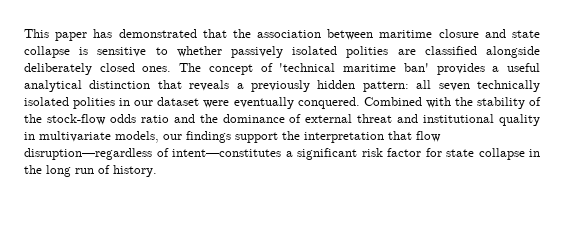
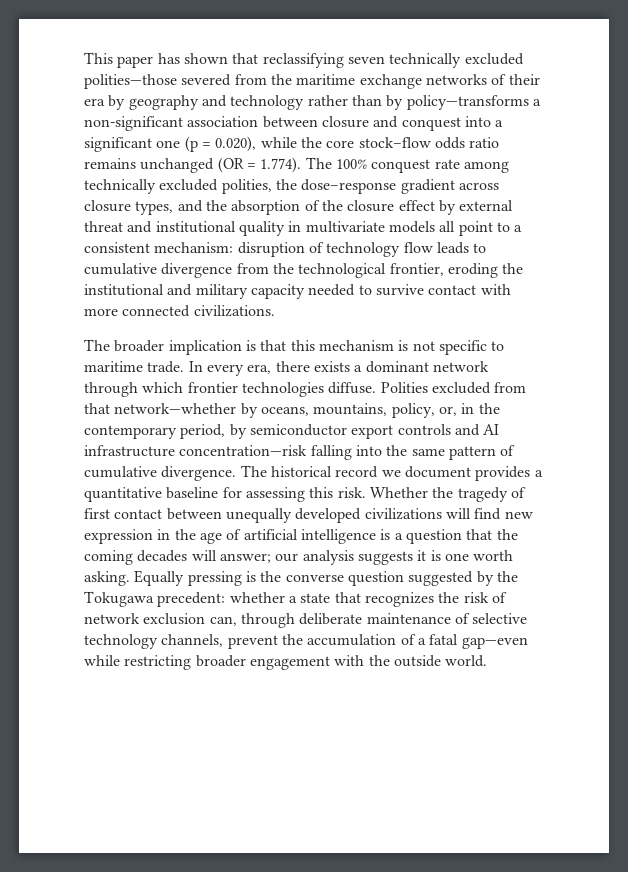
[118,29,251,38] demonstrated that the -> [183,53,524,68] [84,74,540,89] [84,95,541,110] [84,116,183,131] shown that reclassifying seven technically excluded polities—those severed from the maritime exchange networks of their era by geography and technology rather than by policy—transforms a non-significant
[379,30,433,38] maritime -> (318, 122) none
[512,30,540,38] [24,46,540,58] [24,63,540,75] [24,80,540,92] [24,97,541,109] [24,114,302,125] state collapse is sensitive to whether passively isolated polities are classified alongside deliberately closed ones. The concept of 'technical maritime ban' provides a useful analytical distinction that reveals a previously hidden pattern: all seven technically isolated polities in our dataset were eventually conquered. Combined with the stability of the stock-flow odds ratio and the dominance of -> [401,116,504,131] [84,136,500,152] [84,157,509,173] [84,179,499,194] [84,200,456,215] conquest into a significant one (p = 0.020), while the core stock–flow odds ratio remains unchanged (OR = 1.774). The 100% conquest rate among technically excluded polities, the dose–response gradient across closure types, and the absorption of the closure effect by
[115,131,441,143] [24,148,540,160] [24,165,157,177] models, our findings support the interpretation that flow disruption—regardless of intent—constitutes a significant risk factor for state collapse in the long run of history. -> [388,221,523,236] [84,242,487,257] [84,263,524,278] [84,284,511,299] [84,305,275,317] [84,339,505,355] [84,361,489,376] [84,382,527,397] [84,403,500,418] [84,424,500,439] [84,445,516,460] [84,465,543,481] [84,487,526,502] [84,508,533,523] [84,529,518,544] [84,550,514,565] [84,570,518,586] [84,591,507,607] [84,613,528,628] [84,634,528,649] [84,655,488,670] models all point to a consistent mechanism: disruption of technology flow leads to cumulative divergence from the technological frontier, eroding the institutional and military capacity needed to survive contact with more connected civilizations. // The broader implication is that this mechanism is not specific to maritime trade. In every era, there exists a dominant network through which frontier technologies diffuse. Polities excluded from that network—whether by oceans, mountains, policy, or, in the contemporary period, by semiconductor export controls and AI infrastructure concentration—risk falling into the same pattern of cumulative divergence. The historical record we document provides a quantitative baseline for assessing this risk. Whether the tragedy of first contact between unequally developed civilizations will find new expression in the age of artificial intelligence is a question that the coming decades will answer; our analysis suggests it is one worth asking. Equally pressing is the converse question suggested by the Tokugawa precedent: whether a state that recognizes the risk of network exclusion can, through deliberate maintenance of selective technology channels, prevent the accumulation of a fatal gap—even while restricting broader engagement with the outside world.

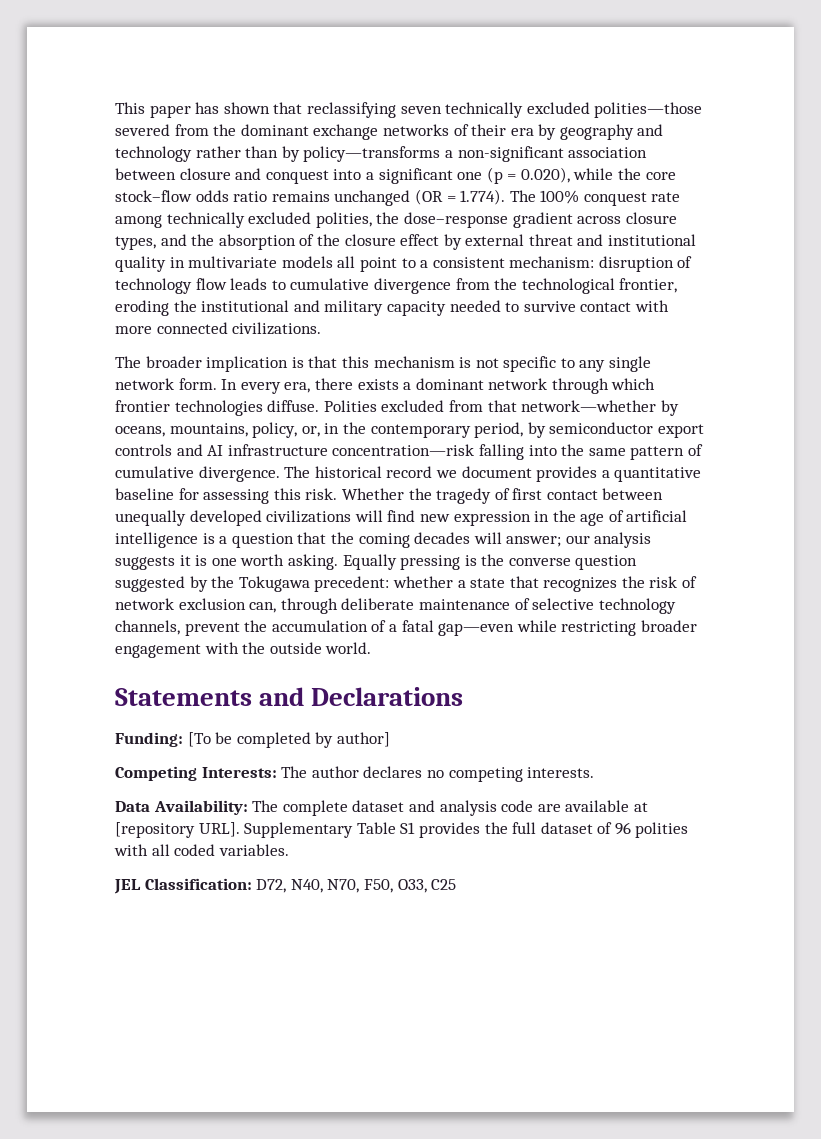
[296,74,356,85] maritime -> [240,124,309,136] dominant
[84,361,185,373] maritime trade. -> [579,356,652,372] [115,378,217,390] any single network form.
(488, 661) none -> [115,687,464,706] [115,732,390,748] [115,766,595,782] [115,800,648,816] [115,822,689,838] [114,844,289,856] [114,878,457,894] // Statements and Declarations // Funding: [To be completed by author] // Competing Interests: The author declares no competing interests. // Data Availability: The complete dataset and analysis code are available at [repository URL]. Supplementary Table S1 provides the full dataset of 96 polities with all coded variables. // JEL Classification: D72, N40, N70, F50, O33, C25

